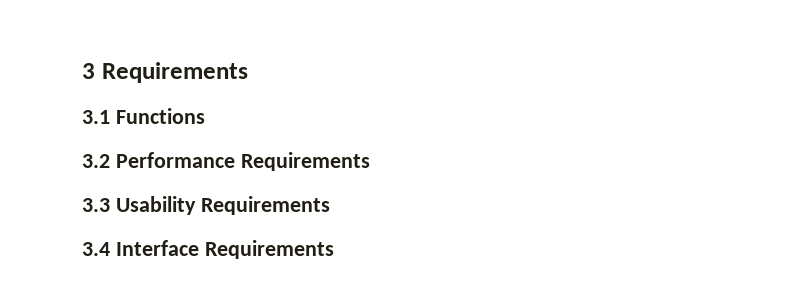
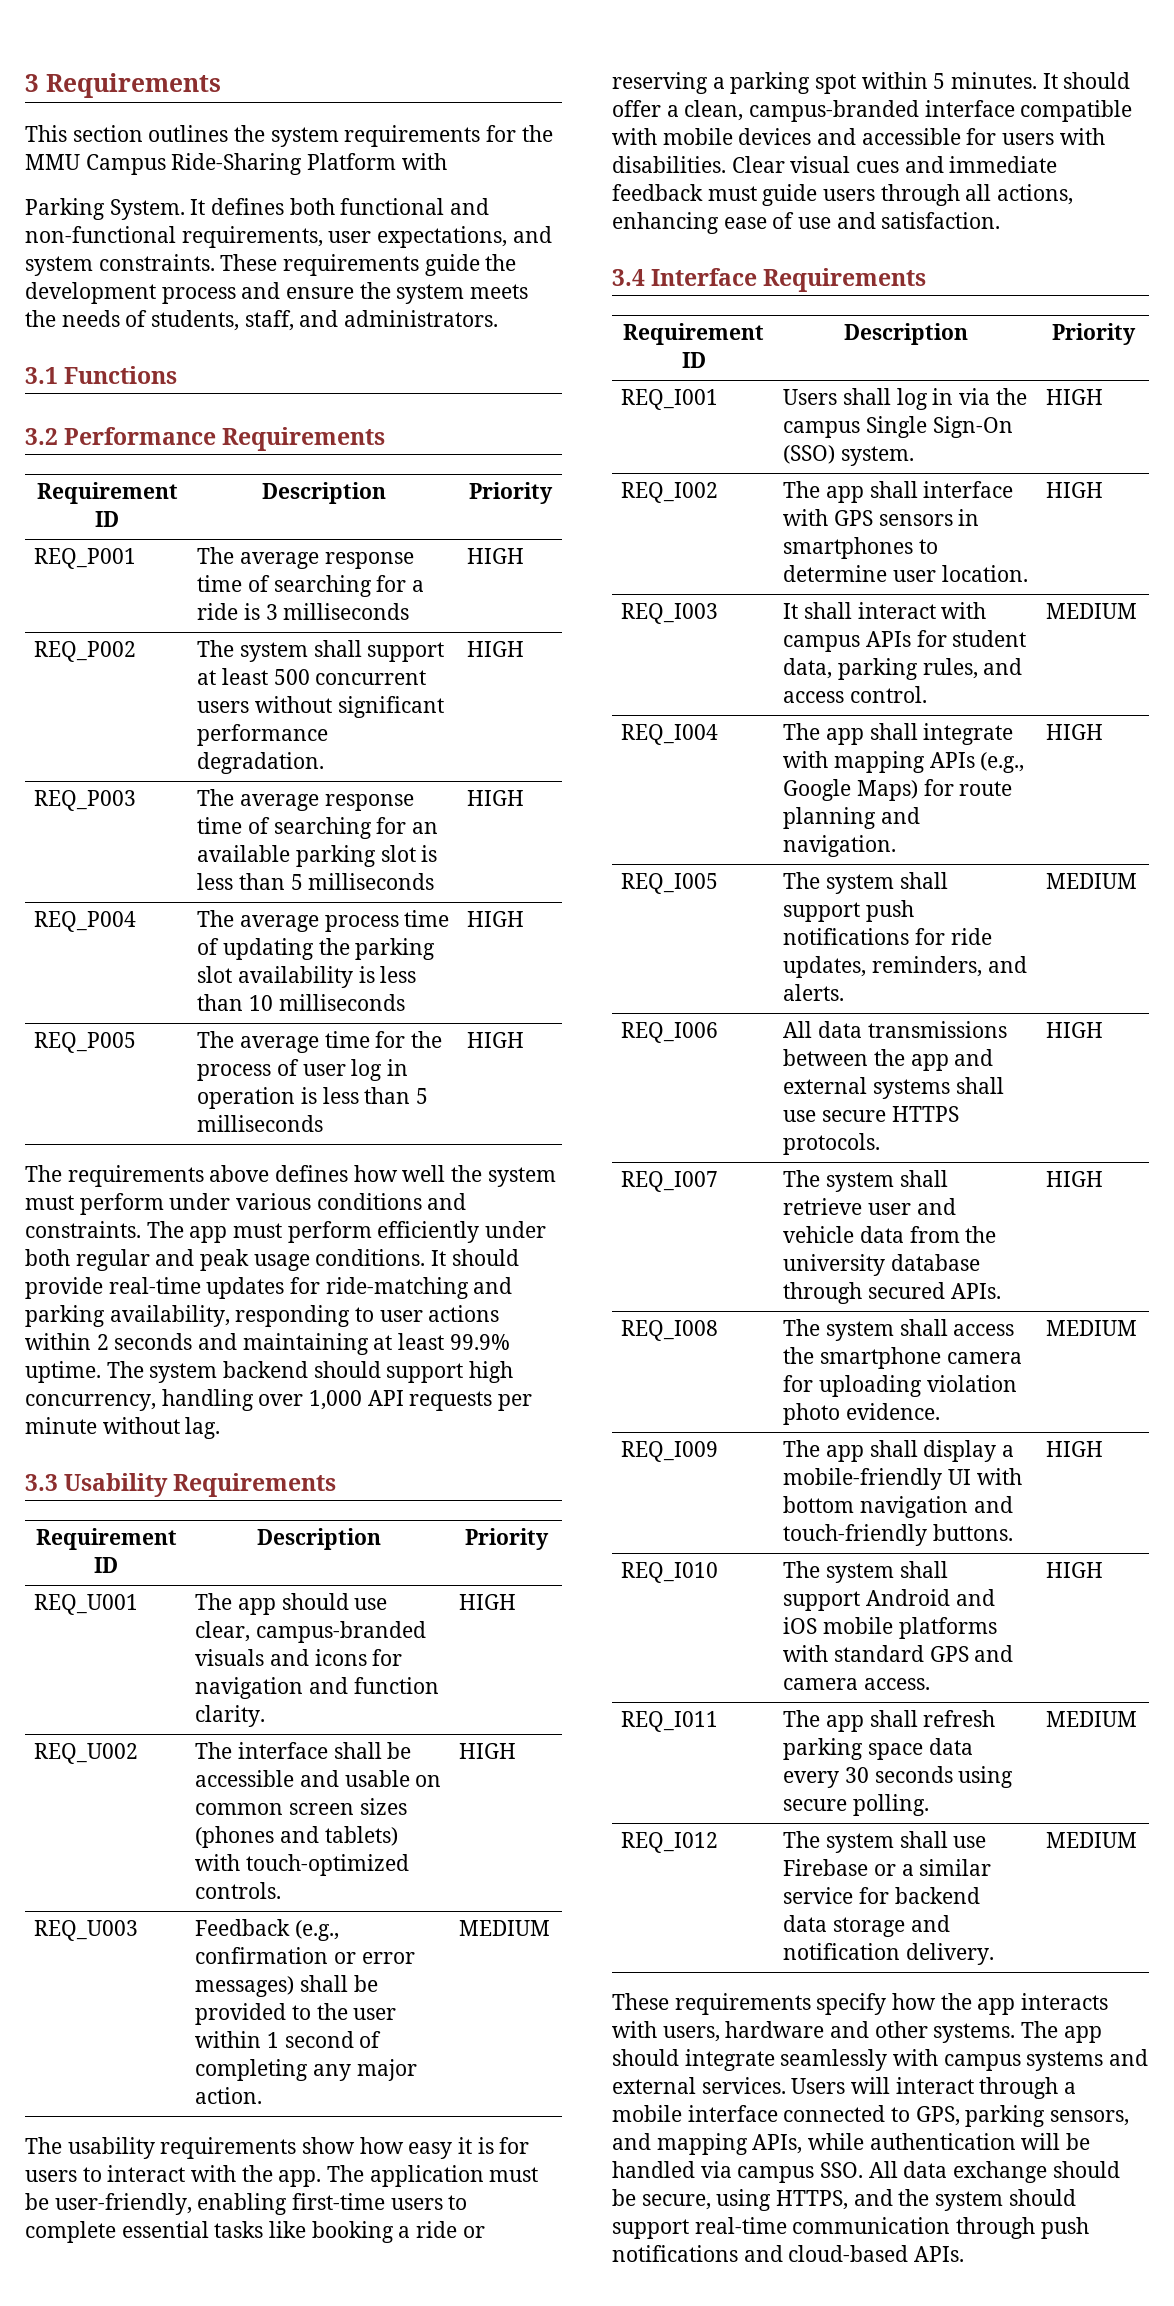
(248, 72) none -> [25,125,553,147] [25,153,447,175] [25,198,490,220] [25,226,552,248] [25,254,517,276] [25,282,529,304] [25,310,499,331] // This section outlines the system requirements for the MMU Campus Ride-Sharing Platform with // Parking System. It defines both functional and non-functional requirements, user expectations, and system constraints. These requirements guide the development process and ensure the system meets the needs of students, staff, and administrators.
[82,196,330,215] [82,240,334,259] // 3.3 Usability Requirements // 3.4 Interface Requirements -> [36,482,178,504] [95,511,119,527] [261,482,386,504] [468,482,553,504] [34,548,137,569] [197,547,414,569] [197,575,425,597] [197,603,410,620] [467,548,525,564] [34,641,137,662] [197,640,445,662] [197,668,427,685] [197,696,444,718] [197,724,329,746] [197,752,325,774] [467,641,525,657] [34,790,137,811] [197,789,414,811] [197,817,439,839] [197,845,438,867] [197,873,435,890] [467,790,525,806] [34,911,137,932] [197,910,450,932] [197,938,436,960] [197,966,417,988] [197,994,405,1011] [467,911,525,927] [34,1032,137,1053] [197,1031,443,1053] [197,1059,409,1081] [197,1087,429,1109] [197,1115,324,1132] [467,1032,525,1048] [25,1165,556,1187] [25,1193,467,1215] [25,1221,547,1243] [25,1249,519,1271] [25,1277,513,1299] [25,1305,500,1327] [25,1333,510,1355] [25,1361,514,1383] [25,1389,533,1411] [25,1417,221,1439] [25,1473,337,1497] [35,1528,177,1550] [94,1557,118,1573] [256,1528,381,1550] [464,1528,549,1550] [34,1594,139,1615] [195,1593,388,1615] [195,1621,427,1643] [195,1649,403,1666] [195,1677,439,1699] [195,1705,266,1727] [459,1594,517,1610] [34,1743,139,1764] [195,1742,412,1759] [195,1770,442,1787] [195,1798,407,1815] [195,1826,398,1848] [195,1854,410,1876] [195,1882,282,1899] [459,1743,517,1759] [34,1920,139,1941] [195,1919,340,1941] [195,1947,415,1964] [195,1975,378,1997] [195,2003,397,2025] [195,2031,382,2048] [195,2059,417,2081] [195,2087,263,2104] [459,1920,551,1936] [25,2137,530,2159] [25,2165,539,2187] [25,2193,468,2215] [25,2221,485,2243] [612,72,1131,94] [612,100,1133,122] [612,128,1105,145] [612,156,1058,173] [612,184,1074,206] [612,212,1001,234] [612,268,927,292] [623,323,764,345] [681,352,706,368] [844,323,968,345] [1051,323,1136,345] [621,389,719,410] [783,388,1027,410] [783,416,1013,438] [783,445,915,466] [1046,389,1104,405] [621,482,719,503] [783,481,1014,503] [783,509,980,526] [783,537,939,559] [783,565,1028,582] [1046,482,1104,498] [621,603,719,624] [783,602,987,619] [783,630,1027,652] [783,658,1023,680] [783,686,928,703] [1046,603,1138,619] [621,724,719,745] [783,723,1014,745] [783,751,1025,773] [783,779,1013,801] [783,807,921,829] [783,835,897,857] [1046,724,1104,740] [621,873,719,894] [783,872,948,894] [783,900,915,922] [783,928,992,945] [783,956,1027,978] [783,984,845,1001] [1046,873,1138,889] [621,1022,719,1043] [783,1021,1007,1038] [783,1049,994,1071] [783,1077,1004,1099] [783,1106,959,1122] [783,1133,881,1155] [1046,1022,1104,1038] [621,1171,719,1192] [783,1170,948,1192] [783,1198,956,1215] [783,1226,997,1243] [783,1254,981,1276] [783,1282,1001,1304] [1046,1171,1104,1187] [621,1320,719,1341] [783,1319,1015,1341] [783,1347,1022,1369] [783,1375,1017,1397] [783,1403,941,1425] [1046,1320,1138,1336] [621,1441,719,1462] [783,1440,1015,1462] [783,1468,1022,1490] [783,1496,1013,1518] [783,1524,1014,1546] [1046,1441,1104,1457] [621,1562,719,1583] [783,1561,948,1583] [783,1589,995,1611] [783,1617,997,1639] [783,1645,1014,1662] [783,1678,931,1690] [1046,1562,1104,1578] [621,1711,719,1732] [783,1710,996,1732] [783,1738,973,1760] [783,1766,1014,1788] [783,1794,930,1816] [1046,1711,1138,1727] [621,1832,719,1853] [783,1831,987,1853] [783,1859,992,1876] [783,1887,980,1904] [783,1915,950,1937] [783,1943,995,1965] [1046,1832,1138,1848] [612,1993,1109,2015] [612,2021,1102,2043] [612,2049,1149,2071] [612,2077,1077,2099] [612,2105,1130,2127] [612,2133,1091,2155] [612,2161,1120,2183] [612,2189,1076,2211] [612,2217,1089,2239] [612,2245,965,2262] // Requirement ID | Description | Priority // REQ_P001 | The average response time of searching for a ride is 3 milliseconds | HIGH // REQ_P002 | The system shall support at least 500 concurrent users without significant performance degradation. | HIGH // REQ_P003 | The average response time of searching for an available parking slot is less than 5 milliseconds | HIGH // REQ_P004 | The average process time of updating the parking slot availability is less than 10 milliseconds | HIGH // REQ_P005 | The average time for the process of user log in operation is less than 5 milliseconds | HIGH // The requirements above defines how well the system must perform under various conditions and constraints. The app must perform efficiently under both regular and peak usage conditions. It should provide real-time updates for ride-matching and parking availability, responding to user actions within 2 seconds and maintaining at least 99.9% uptime. The system backend should support high concurrency, handling over 1,000 API requests per minute without lag. // 3.3 Usability Requirements // Requirement ID | Description | Priority // REQ_U001 | The app should use clear, campus-branded visuals and icons for navigation and function clarity. | HIGH // REQ_U002 | The interface shall be accessible and usable on common screen sizes (phones and tablets) with touch-optimized controls. | HIGH // REQ_U003 | Feedback (e.g., confirmation or error messages) shall be provided to the user within 1 second of completing any major action. | MEDIUM // The usability requirements show how easy it is for users to interact with the app. The application must be user-friendly, enabling first-time users to complete essential tasks like booking a ride or reserving a parking spot within 5 minutes. It should offer a clean, campus-branded interface compatible with mobile devices and accessible for users with disabilities. Clear visual cues and immediate feedback must guide users through all actions, enhancing ease of use and satisfaction. // 3.4 Interface Requirements // Requirement ID | Description | Priority // REQ_I001 | Users shall log in via the campus Single Sign-On (SSO) system. | HIGH // REQ_I002 | The app shall interface with GPS sensors in smartphones to determine user location. | HIGH // REQ_I003 | It shall interact with campus APIs for student data, parking rules, and access control. | MEDIUM // REQ_I004 | The app shall integrate with mapping APIs (e.g., Google Maps) for route planning and navigation. | HIGH // REQ_I005 | The system shall support push notifications for ride updates, reminders, and alerts. | MEDIUM // REQ_I006 | All data transmissions between the app and external systems shall use secure HTTPS protocols. | HIGH // REQ_I007 | The system shall retrieve user and vehicle data from the university database through secured APIs. | HIGH // REQ_I008 | The system shall access the smartphone camera for uploading violation photo evidence. | MEDIUM // REQ_I009 | The app shall display a mobile-friendly UI with bottom navigation and touch-friendly buttons. | HIGH // REQ_I010 | The system shall support Android and iOS mobile platforms with standard GPS and camera access. | HIGH // REQ_I011 | The app shall refresh parking space data every 30 seconds using secure polling. | MEDIUM // REQ_I012 | The system shall use Firebase or a similar service for backend data storage and notification delivery. | MEDIUM // These requirements specify how the app interacts with users, hardware and other systems. The app should integrate seamlessly with campus systems and external services. Users will interact through a mobile interface connected to GPS, parking sensors, and mapping APIs, while authentication will be handled via campus SSO. All data exchange should be secure, using HTTPS, and the system should support real-time communication through push notifications and cloud-based APIs.

